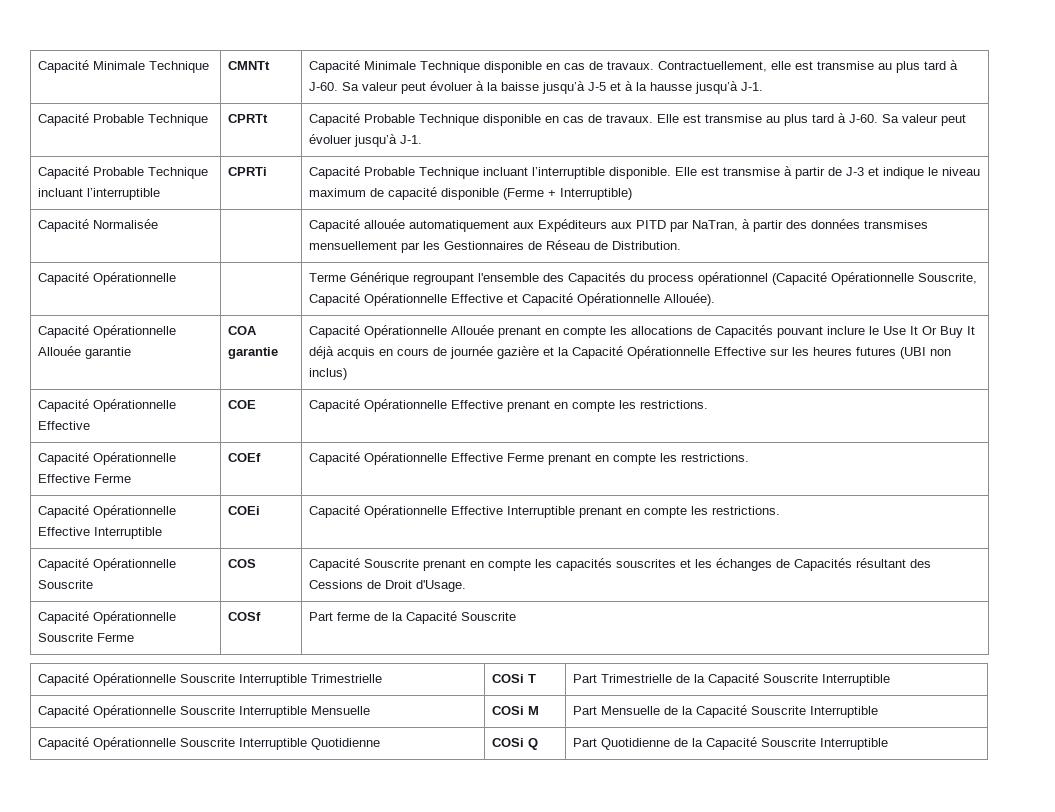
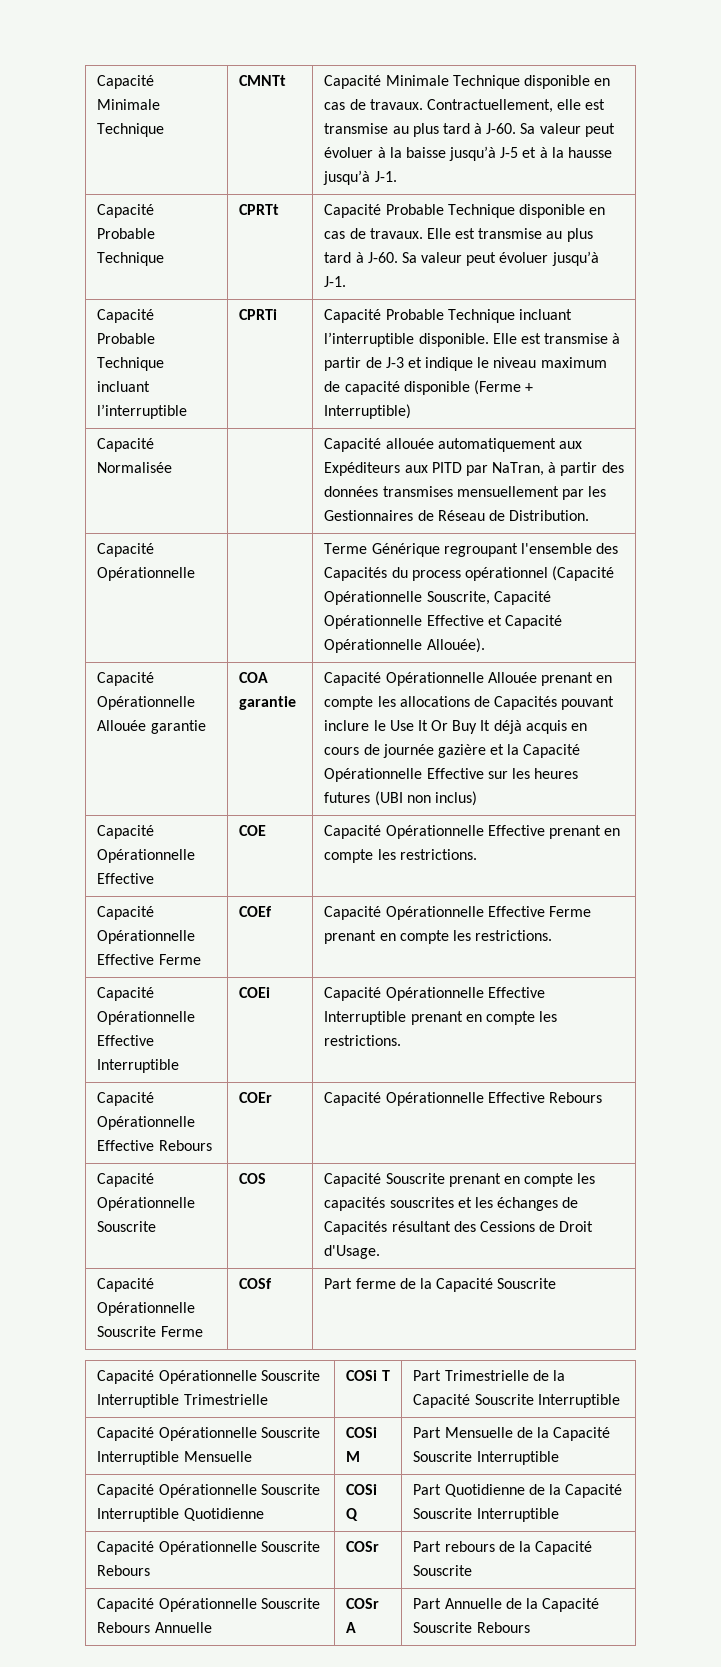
(781, 510) none -> [97,1092,155,1106] [97,1116,196,1130] [97,1140,212,1151] [239,1092,273,1103] [324,1092,602,1106] // Capacité Opérationnelle Effective Rebours | COEr | Capacité Opérationnelle Effective Rebours
(889, 744) none -> [97,1541,320,1555] [97,1565,151,1576] [346,1541,380,1552] [413,1541,593,1555] [413,1565,473,1576] [97,1598,320,1612] [97,1622,212,1633] [346,1598,380,1609] [346,1622,357,1633] [413,1598,600,1612] [413,1622,530,1633] // Capacité Opérationnelle Souscrite Rebours | COSr | Part rebours de la Capacité Souscrite // Capacité Opérationnelle Souscrite Rebours Annuelle | COSr A | Part Annuelle de la Capacité Souscrite Rebours

